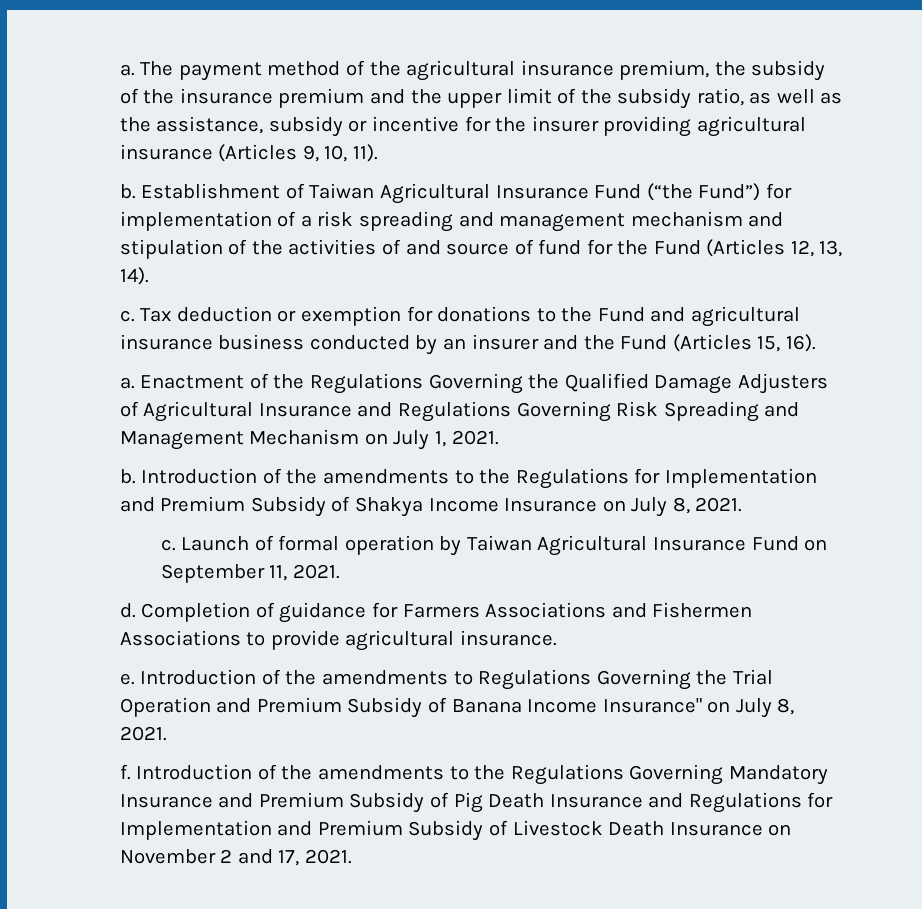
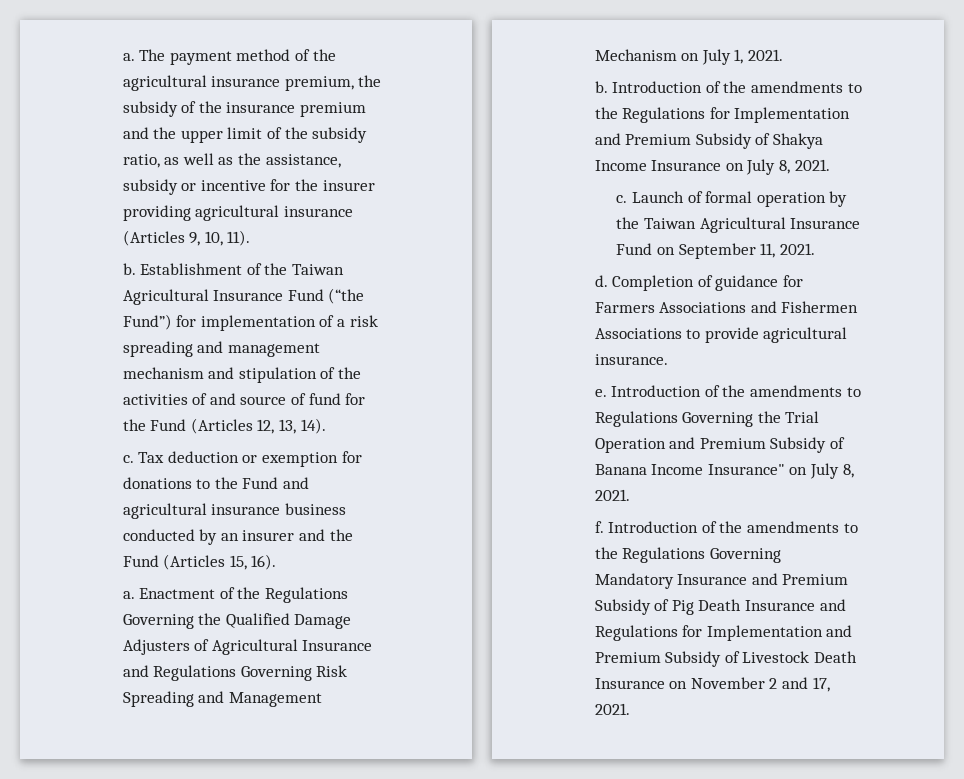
(305, 191) none -> [264,263,288,275] the
(462, 546) none -> [616,217,640,229] the

